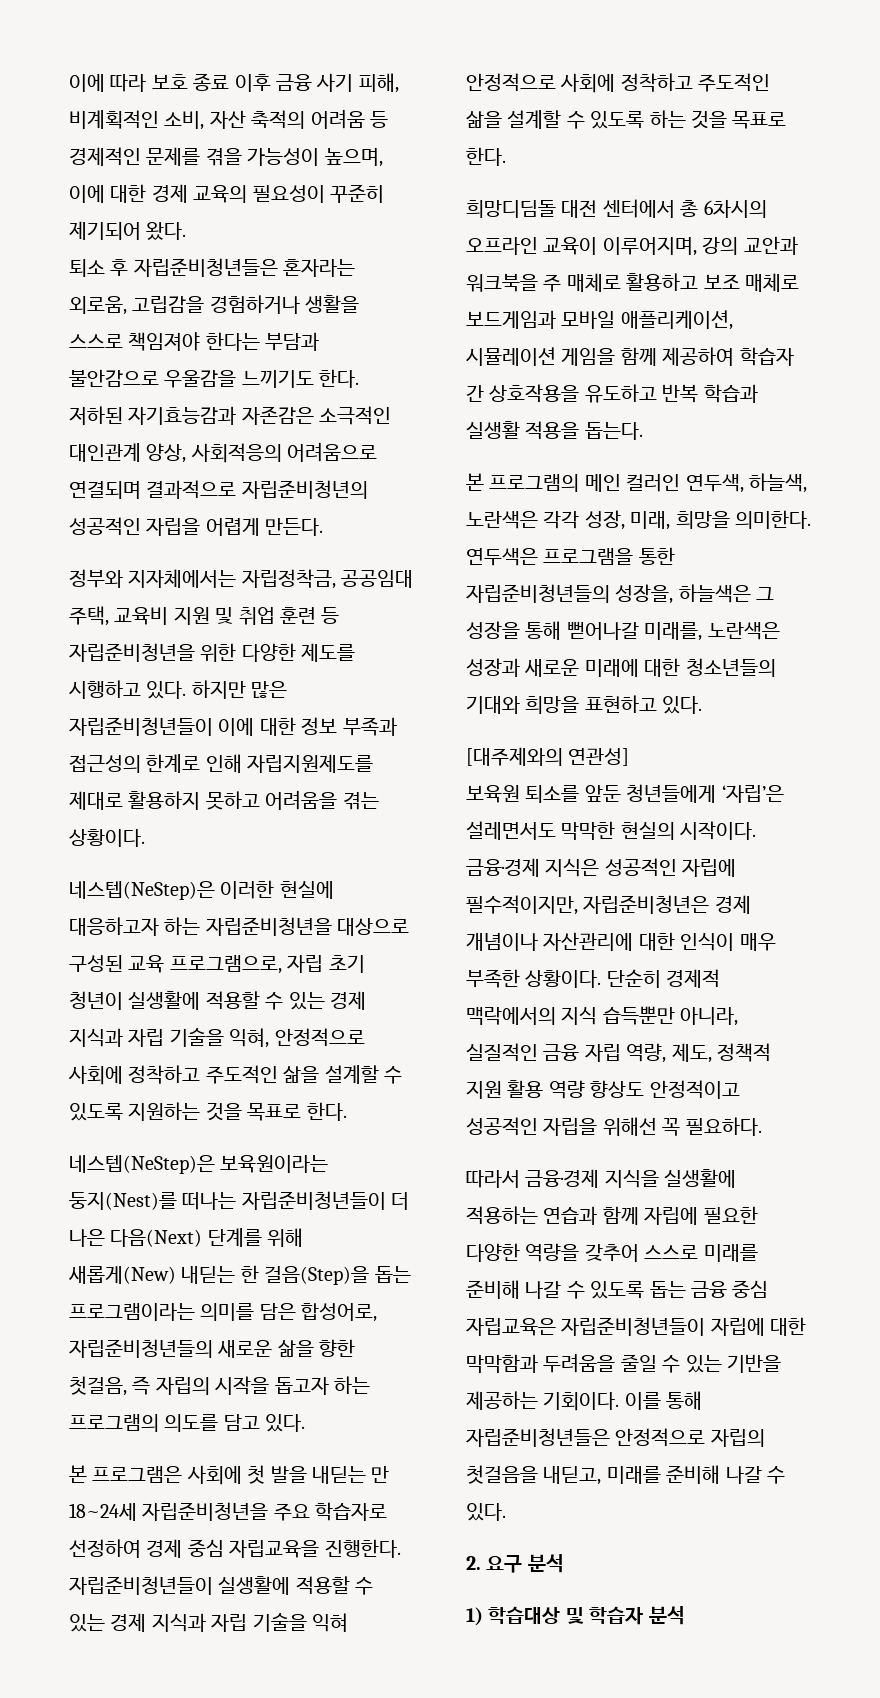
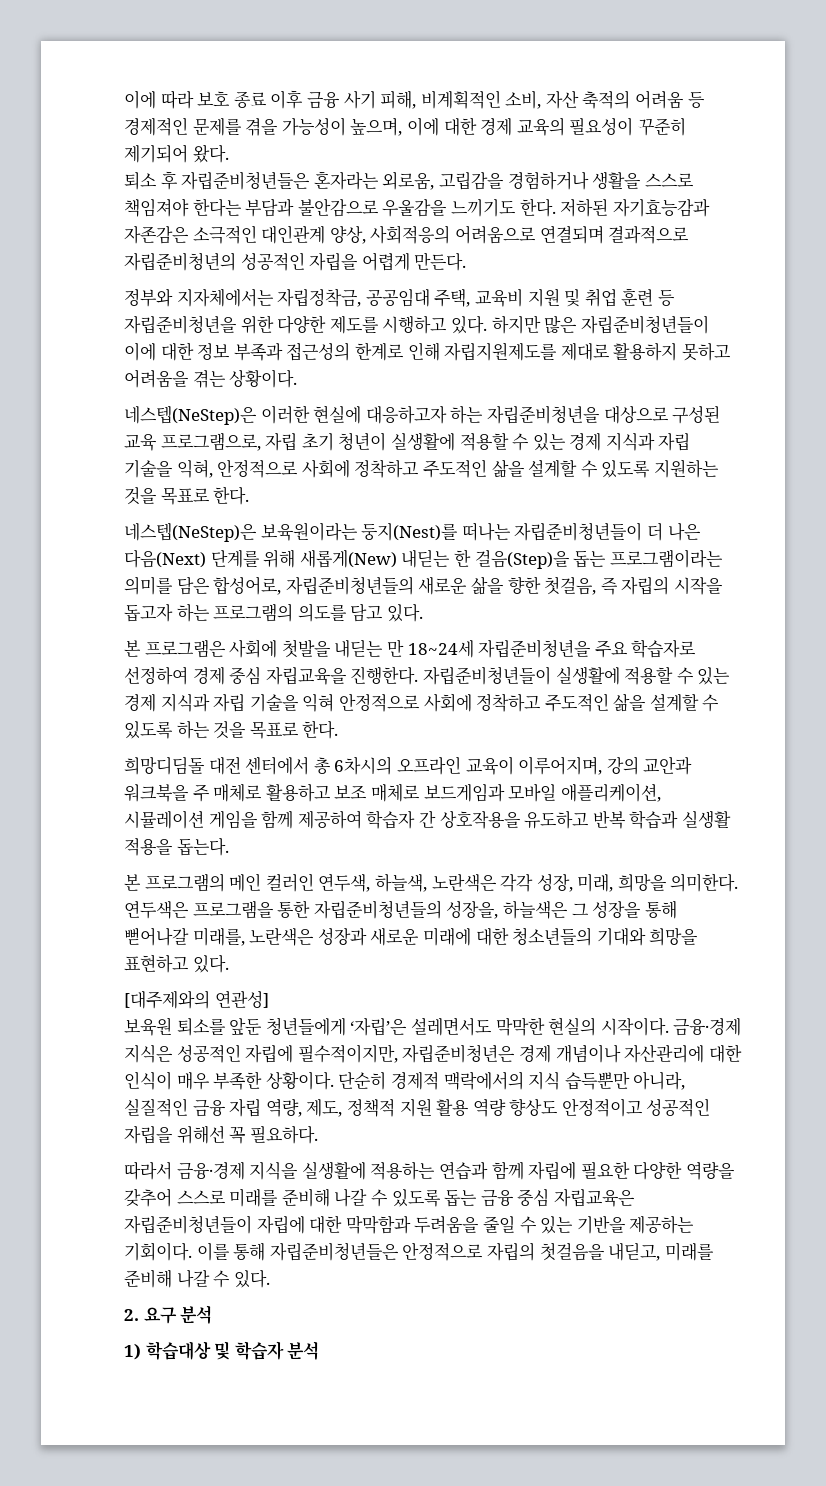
[247,1465,307,1484] 첫 발을 -> [281,639,331,658] 첫발을

